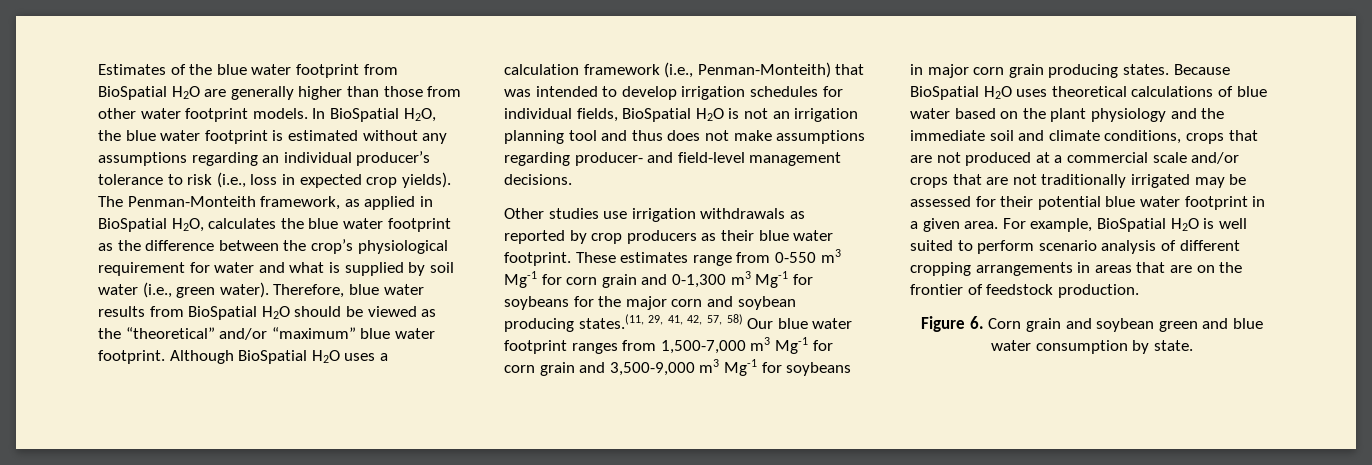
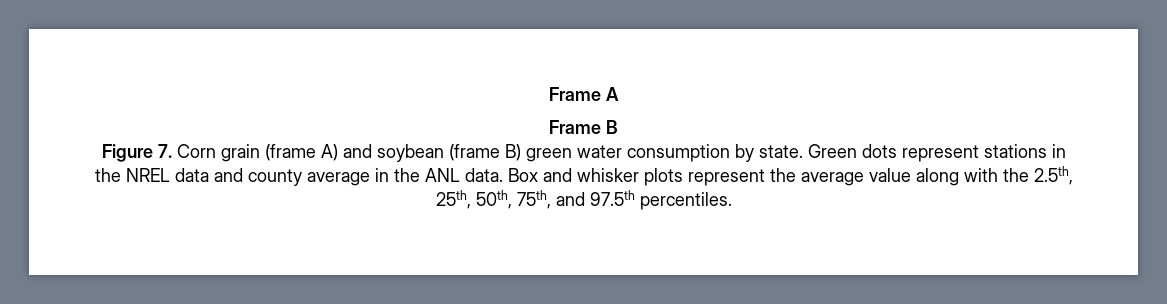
[98,64,398,78] [98,86,462,100] [98,108,436,122] [98,130,448,144] [98,151,431,166] [98,172,451,188] [98,196,433,210] [98,218,451,232] [98,239,448,254] [98,262,454,276] [98,282,424,298] [98,306,437,320] [98,327,435,340] [98,350,388,364] [504,62,865,78] [504,86,843,100] [504,108,859,122] [504,130,866,144] [504,152,842,166] [504,174,572,185] [504,208,805,222] [504,230,834,244] [504,249,841,266] [504,271,813,288] [504,296,796,310] [504,314,853,332] [504,337,833,354] [504,359,852,376] [910,64,1230,78] [910,86,1267,100] [910,108,1225,122] [910,130,1258,144] [910,152,1240,166] [910,174,1247,188] [910,196,1266,210] [910,218,1247,232] [910,240,1240,254] [910,262,1243,276] [910,284,1139,298] [921,316,1263,332] [991,340,1193,354] Estimates of the blue water footprint from BioSpatial H2O are generally higher than those from other water footprint models. In BioSpatial H2O, the blue water footprint is estimated without any assumptions regarding an individual producer’s tolerance to risk (i.e., loss in expected crop yields). The Penman-Monteith framework, as applied in BioSpatial H2O, calculates the blue water footprint as the difference between the crop’s physiological requirement for water and what is supplied by soil water (i.e., green water). Therefore, blue water results from BioSpatial H2O should be viewed as the “theoretical” and/or “maximum” blue water footprint. Although BioSpatial H2O uses a calculation framework (i.e., Penman-Monteith) that was intended to develop irrigation schedules for individual fields, BioSpatial H2O is not an irrigation planning tool and thus does not make assumptions regarding producer- and field-level management decisions. // Other studies use irrigation withdrawals as reported by crop producers as their blue water footprint. These estimates range from 0-550 m3 Mg-1 for corn grain and 0-1,300 m3 Mg-1 for soybeans for the major corn and soybean producing states.(11, 29, 41, 42, 57, 58) Our blue water footprint ranges from 1,500-7,000 m3 Mg-1 for corn grain and 3,500-9,000 m3 Mg-1 for soybeans in major corn grain producing states. Because BioSpatial H2O uses theoretical calculations of blue water based on the plant physiology and the immediate soil and climate conditions, crops that are not produced at a commercial scale and/or crops that are not traditionally irrigated may be assessed for their potential blue water footprint in a given area. For example, BioSpatial H2O is well suited to perform scenario analysis of different cropping arrangements in areas that are on the frontier of feedstock production. // Figure 6. Corn grain and soybean green and blue water consumption by state. -> [549,87,619,101] [549,120,618,134] [101,144,1066,162] [94,166,1073,186] [435,190,732,210] Frame A // Frame B // Figure 7. Corn grain (frame A) and soybean (frame B) green water consumption by state. Green dots represent stations in the NREL data and county average in the ANL data. Box and whisker plots represent the average value along with the 2.5th, 25th, 50th, 75th, and 97.5th percentiles.

